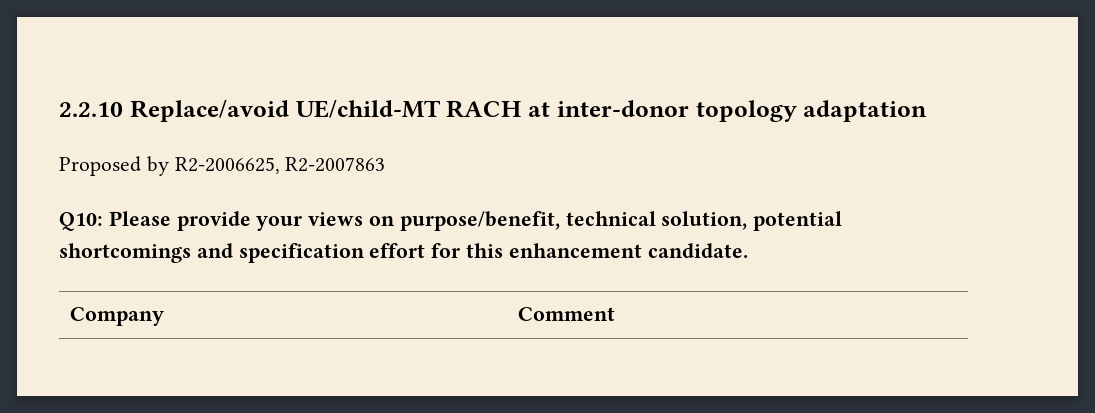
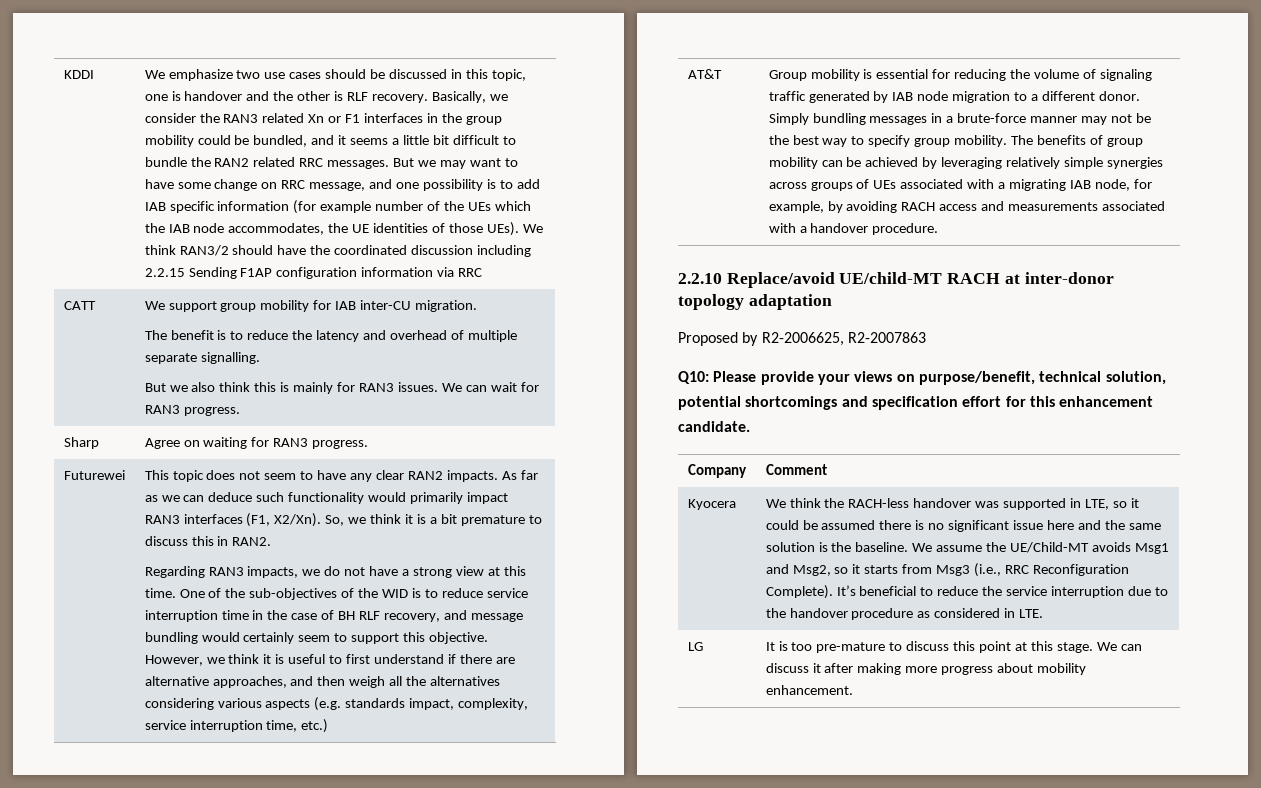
(59, 109) none -> [63,70,94,79] [144,69,526,81] [144,91,508,103] [144,113,502,125] [144,135,516,147] [144,157,518,169] [144,179,540,191] [144,200,531,214] [144,222,543,236] [144,245,532,257] [144,267,483,279] [63,301,96,310] [144,300,478,312] [144,330,517,342] [144,352,260,364] [144,382,539,394] [144,405,240,416] [63,437,99,449] [144,437,369,449] [63,470,125,480] [144,470,538,482] [144,492,508,504] [144,513,542,527] [144,536,272,546] [144,566,526,578] [144,588,528,600] [144,610,523,622] [144,632,489,644] [144,654,515,666] [144,676,501,688] [144,697,529,711] [144,719,329,733] [687,69,722,79] [768,69,1152,81] [768,91,1140,103] [768,113,1151,125] [768,135,1143,147] [768,157,1163,169] [768,179,1152,191] [768,201,1166,213] [768,223,939,235] KDDI | We emphasize two use cases should be discussed in this topic, one is handover and the other is RLF recovery. Basically, we consider the RAN3 related Xn or F1 interfaces in the group mobility could be bundled, and it seems a little bit difficult to bundle the RAN2 related RRC messages. But we may want to have some change on RRC message, and one possibility is to add IAB specific information (for example number of the UEs which the IAB node accommodates, the UE identities of those UEs). We think RAN3/2 should have the coordinated discussion including 2.2.15 Sending F1AP configuration information via RRC // CATT | We support group mobility for IAB inter-CU migration. // The benefit is to reduce the latency and overhead of multiple separate signalling. // But we also think this is mainly for RAN3 issues. We can wait for RAN3 progress. // Sharp | Agree on waiting for RAN3 progress. // Futurewei | This topic does not seem to have any clear RAN2 impacts. As far as we can deduce such functionality would primarily impact RAN3 interfaces (F1, X2/Xn). So, we think it is a bit premature to discuss this in RAN2. // Regarding RAN3 impacts, we do not have a strong view at this time. One of the sub-objectives of the WID is to reduce service interruption time in the case of BH RLF recovery, and message bundling would certainly seem to support this objective. However, we think it is useful to first understand if there are alternative approaches, and then weigh all the alternatives considering various aspects (e.g. standards impact, complexity, service interruption time, etc.) // AT&T | Group mobility is essential for reducing the volume of signaling traffic generated by IAB node migration to a different donor. Simply bundling messages in a brute-force manner may not be the best way to specify group mobility. The benefits of group mobility can be achieved by leveraging relatively simple synergies across groups of UEs associated with a migrating IAB node, for example, by avoiding RACH access and measurements associated with a handover procedure. //
(615, 314) none -> [687,499,736,510] [765,498,1139,510] [765,520,1161,532] [765,542,1169,554] [765,563,1129,577] [765,585,1168,599] [765,608,1044,620] [687,642,703,651] [765,641,1142,653] [765,663,1087,675] [765,685,853,695] // Kyocera | We think the RACH-less handover was supported in LTE, so it could be assumed there is no significant issue here and the same solution is the baseline. We assume the UE/Child-MT avoids Msg1 and Msg2, so it starts from Msg3 (i.e., RRC Reconfiguration Complete). It’s beneficial to reduce the service interruption due to the handover procedure as considered in LTE. // LG | It is too pre-mature to discuss this point at this stage. We can discuss it after making more progress about mobility enhancement.

